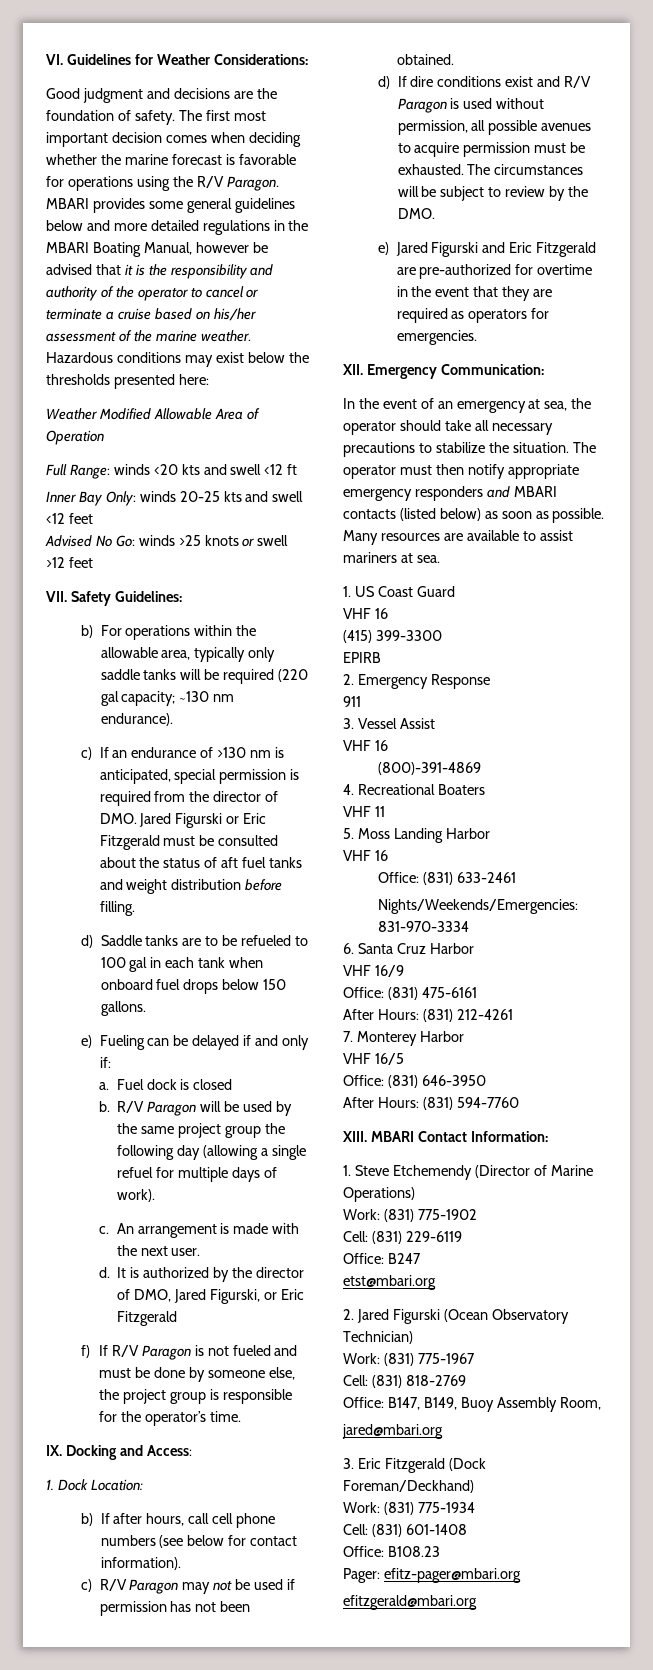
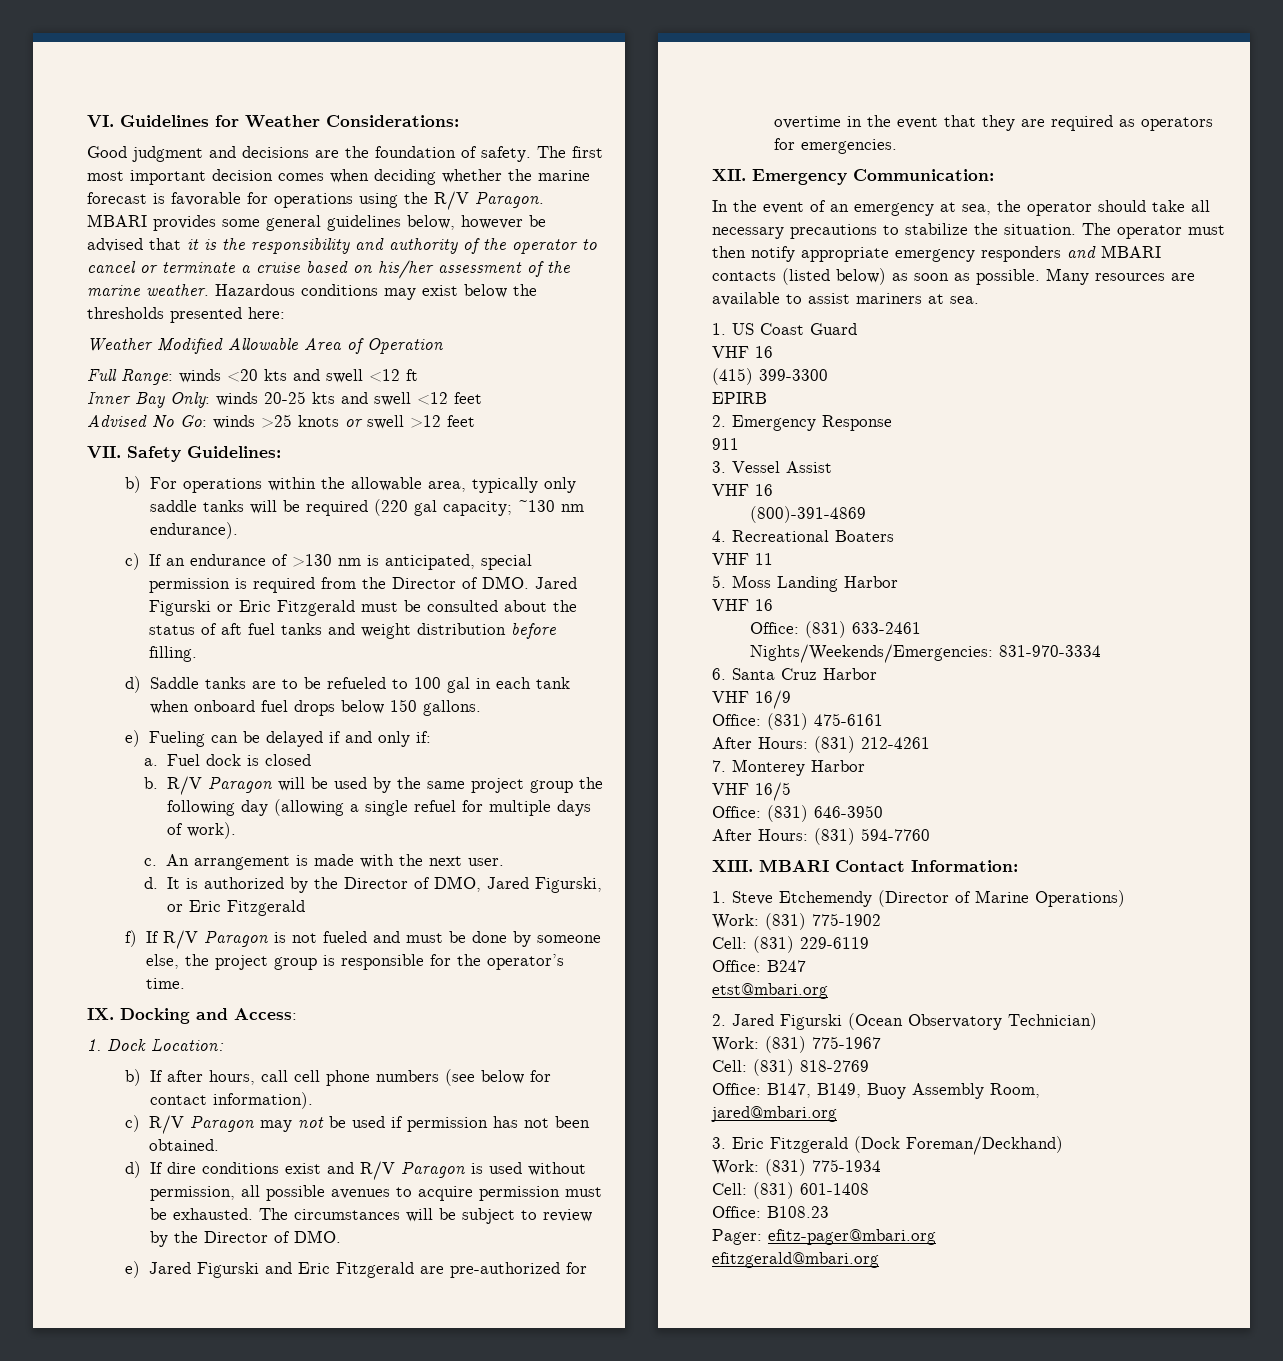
[46,220,309,235] [46,242,192,257] below and more detailed regulations in the MBARI Boating Manual, -> [407,215,455,230] below,
[213,791,262,802] director -> [391,577,456,589] Director
[255,1267,304,1278] director -> [343,877,408,889] Director
(589, 191) none -> [203,1231,290,1243] Director of

